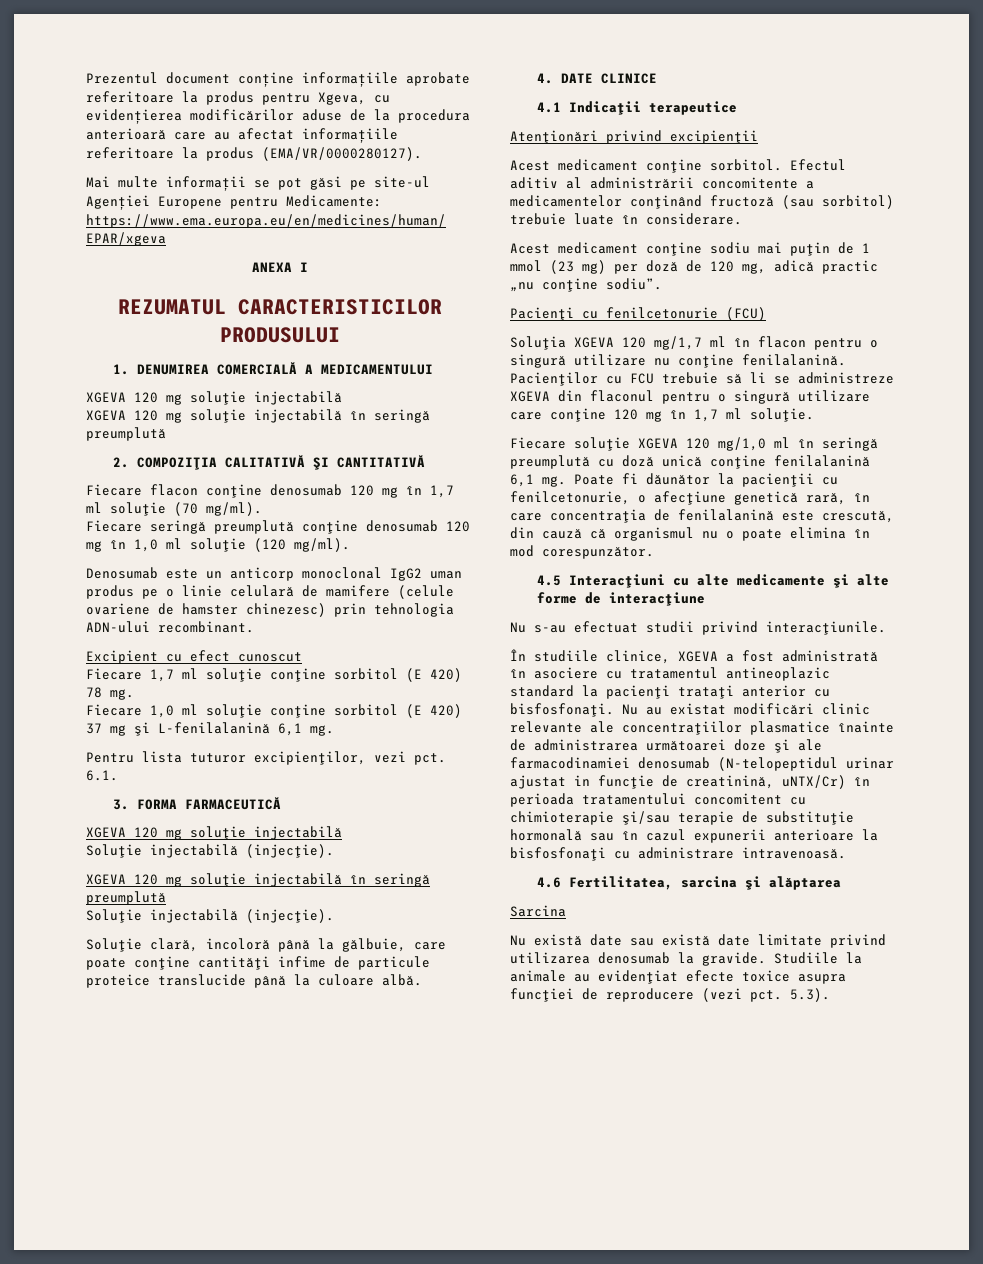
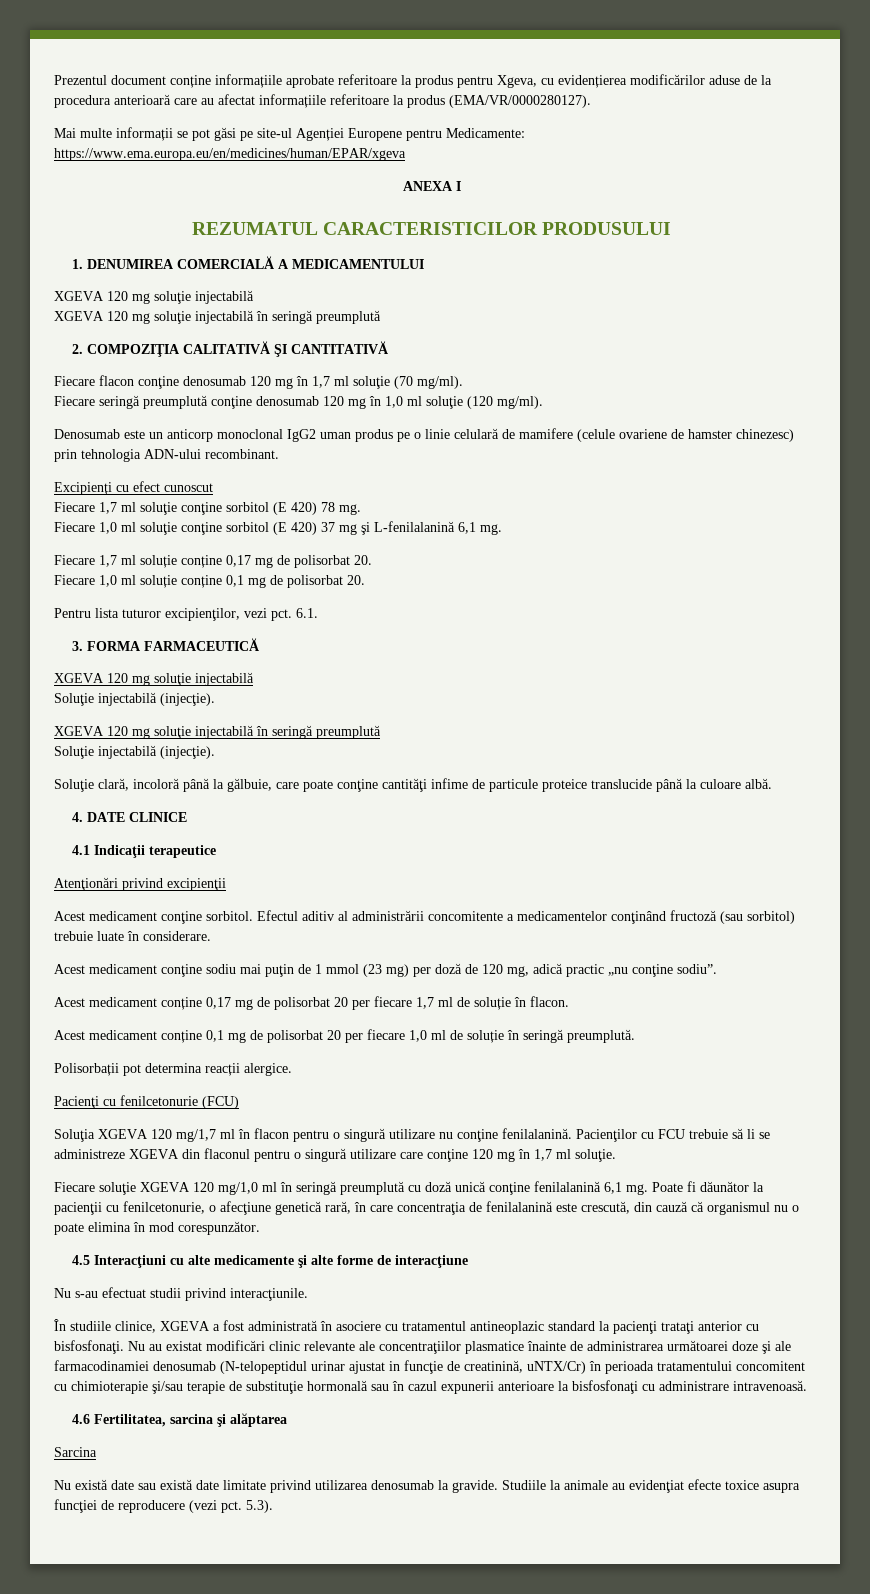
[86,650,158,664] Excipient -> [54,482,112,495] Excipienți
(334, 730) none -> [54,555,372,568] [54,575,365,588] // Fiecare 1,7 ml soluție conține 0,17 mg de polisorbat 20. // Fiecare 1,0 ml soluție conține 0,1 mg de polisorbat 20.
(662, 284) none -> [54,996,569,1010] [54,1029,635,1043] [54,1063,292,1076] // Acest medicament conține 0,17 mg de polisorbat 20 per fiecare 1,7 ml de soluție în flacon. // Acest medicament conține 0,1 mg de polisorbat 20 per fiecare 1,0 ml de soluție în seringă preumplută. // Polisorbații pot determina reacții alergice.

